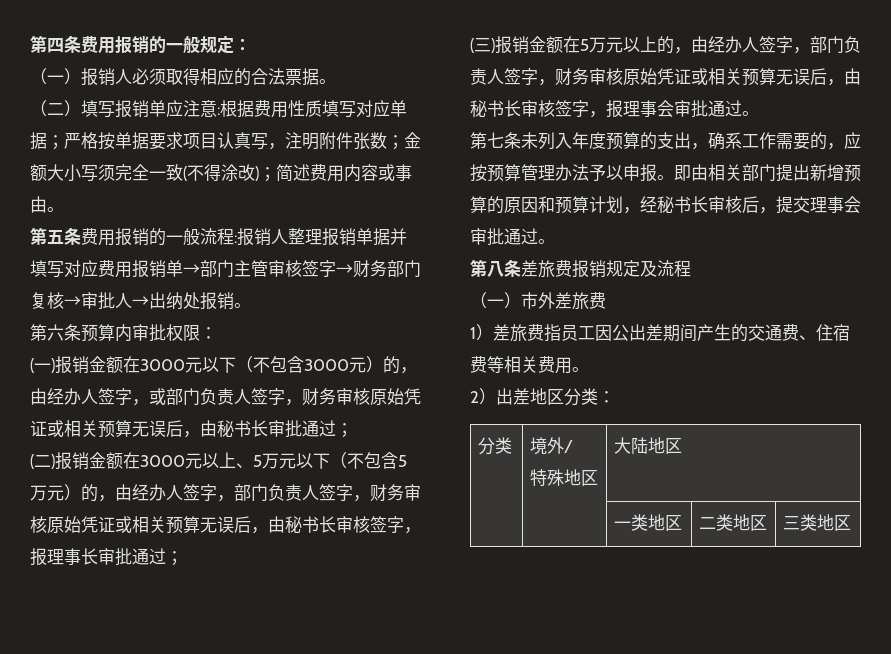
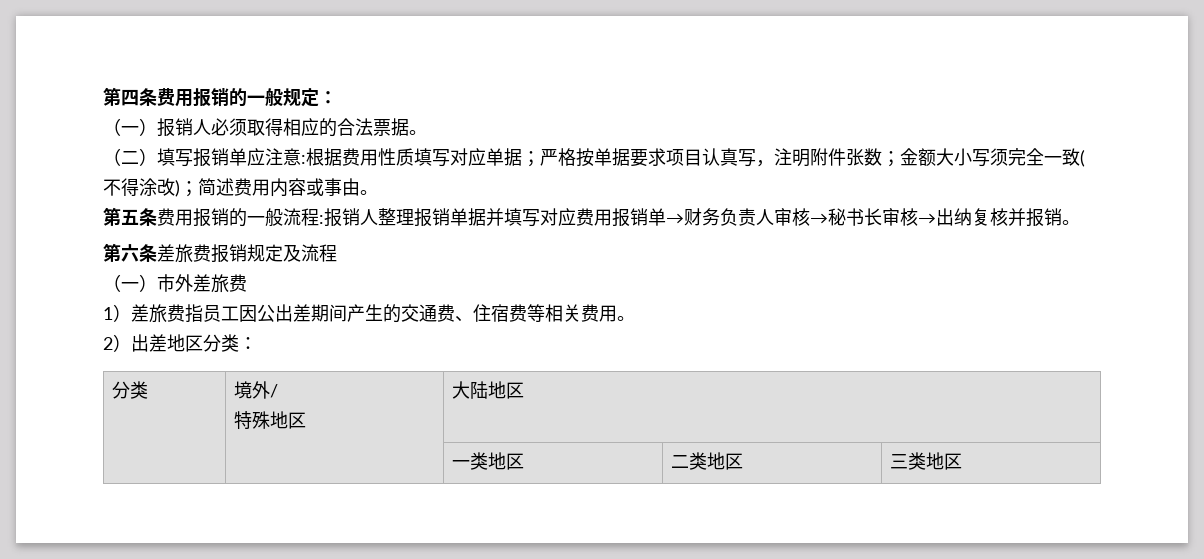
[200,260,421,278] [30,292,251,310] [30,324,217,342] [30,356,417,374] [30,388,421,406] [30,420,353,438] [30,452,407,470] [30,484,421,502] [30,516,421,534] [30,548,183,566] [470,36,861,54] [470,68,861,86] [470,100,759,118] [470,132,861,150] [470,164,861,182] [470,196,861,214] [470,228,555,246] [470,259,504,277] 部门主管审核签字→财务部门复核→审批人→出纳处报销。 // 第六条预算内审批权限： // (一)报销金额在3000元以下（不包含3000元）的，由经办人签字，或部门负责人签字，财务审核原始凭证或相关预算无误后，由秘书长审批通过； // (二)报销金额在3000元以上、5万元以下（不包含5万元）的，由经办人签字，部门负责人签字，财务审核原始凭证或相关预算无误后，由秘书长审核签字，报理事长审批通过； // (三)报销金额在5万元以上的，由经办人签字，部门负责人签字，财务审核原始凭证或相关预算无误后，由秘书长审核签字，报理事会审批通过。 // 第七条未列入年度预算的支出，确系工作需要的，应按预算管理办法予以申报。即由相关部门提出新增预算的原因和预算计划，经秘书长审核后，提交理事会审批通过。 // 第八 -> [684,208,1080,227] [103,243,139,262] 财务负责人审核→秘书长审核→出纳复核并报销。 // 第六

